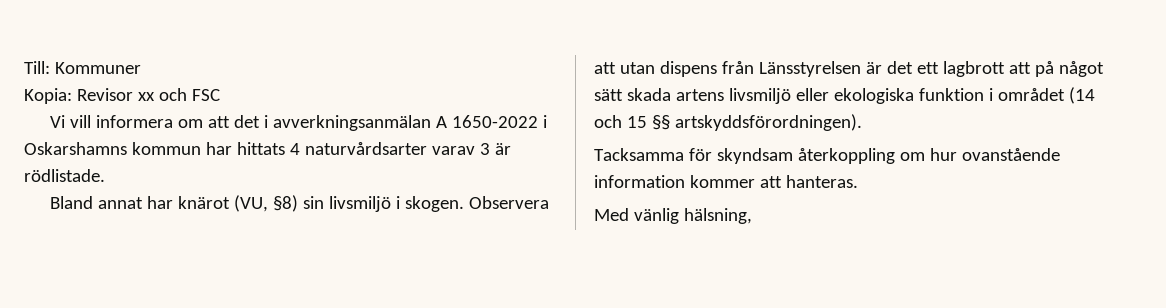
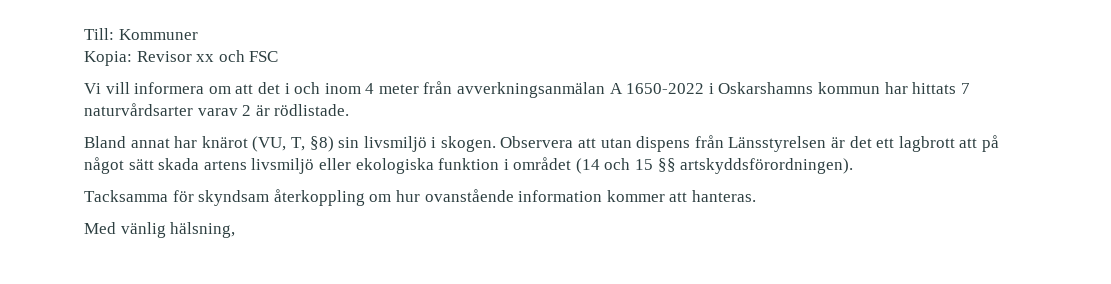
(268, 121) none -> [294,81,453,94] och inom 4 meter från
[289,143,300,155] 4 -> [960,83,970,94] 7
[479,143,490,155] 3 -> [242,105,252,116] 2
(268, 203) none -> [290,137,305,151] T,

